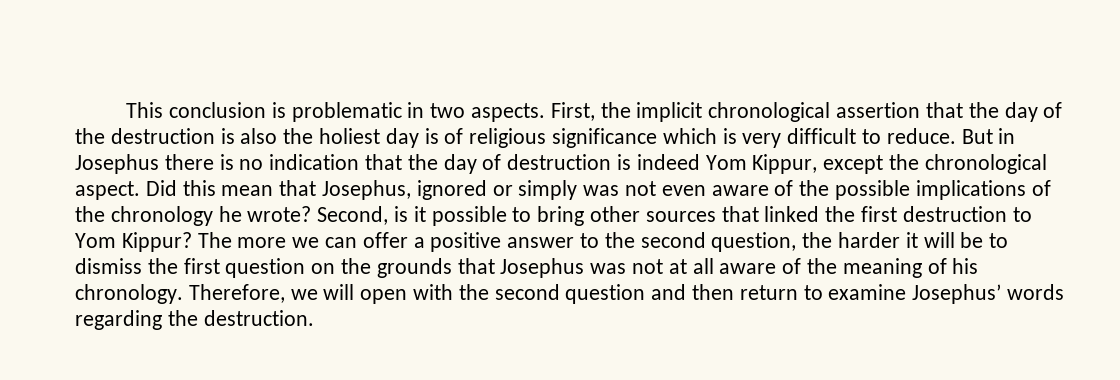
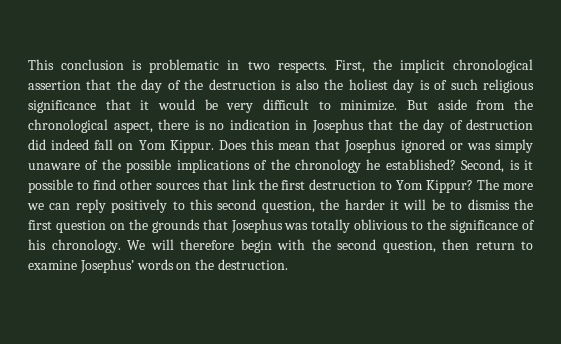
[471,103,546,122] aspects. -> [277,61,327,73] respects.
(464, 136) none -> [450,79,478,90] such
[662,128,1016,148] [75,154,159,174] which is very difficult to reduce. But in Josephus -> [105,99,534,113] [28,119,153,133] that it would be very difficult to minimize. But aside from the chronological aspect,
(360, 162) none -> [295,119,364,133] in Josephus
[617,154,1047,174] [75,180,177,200] is indeed Yom Kippur, except the chronological aspect. Did -> [28,139,247,153] did indeed fall on Yom Kippur. Does
[322,180,412,200] Josephus, -> [344,139,397,153] Josephus
[518,180,769,200] simply was not even aware -> [466,139,534,153] [28,163,80,170] was simply unaware
[247,206,312,222] wrote? -> [385,159,456,170] established?
[537,206,585,226] bring -> [92,179,116,190] find
[764,206,820,222] linked -> [231,179,256,190] link
[362,232,635,252] offer a positive answer to the -> [75,199,213,213] reply positively to this
[632,258,979,278] [75,284,408,304] not at all aware of the meaning of his chronology. Therefore, we will open -> [311,219,535,233] [28,239,272,253] totally oblivious to the significance of his chronology. We will therefore begin
[565,284,687,304] question and -> [382,240,436,253] question,
[75,310,162,330] regarding -> [176,263,192,270] on

